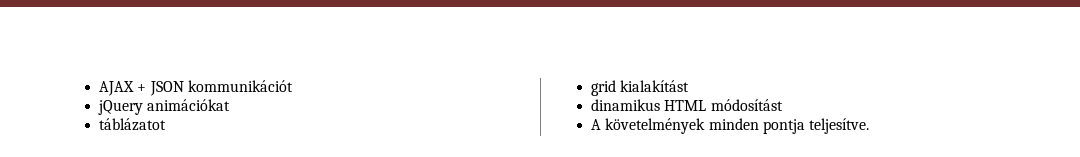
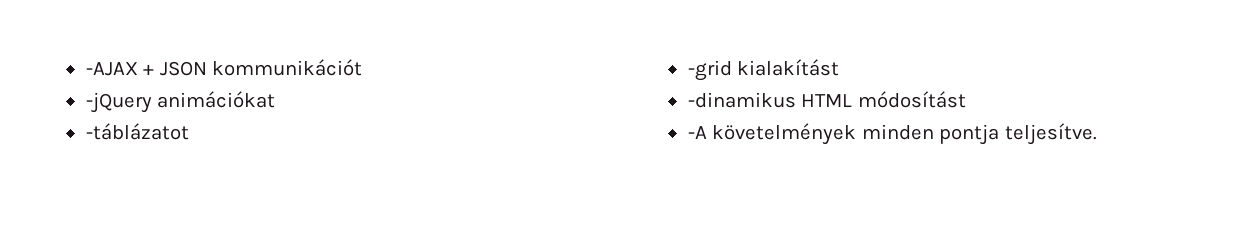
[98,81,134,96] AJAX -> [85,62,138,76] -AJAX
[97,100,143,115] jQuery -> [85,92,152,113] -jQuery
[98,118,166,131] [590,80,616,96] táblázatot // grid -> [85,123,189,140] [687,60,732,81] -táblázatot // -grid
[590,99,660,111] dinamikus -> [687,92,796,108] -dinamikus
[590,119,601,130] A -> [687,126,707,139] -A

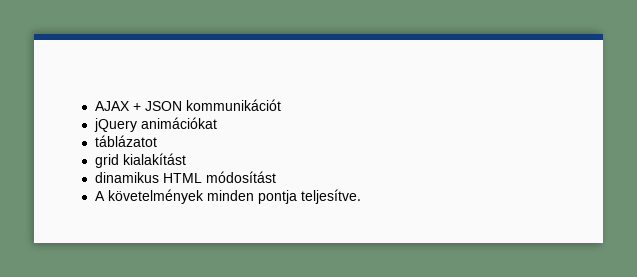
[85,62,138,76] -AJAX -> [94,101,130,111] AJAX
[85,92,152,113] -jQuery -> [93,118,137,132] jQuery
[85,123,189,140] [687,60,732,81] -táblázatot // -grid -> [94,135,157,147] [94,154,119,168] táblázatot // grid
[687,92,796,108] -dinamikus -> [94,172,159,183] dinamikus
[687,126,707,139] -A -> [94,191,105,201] A

